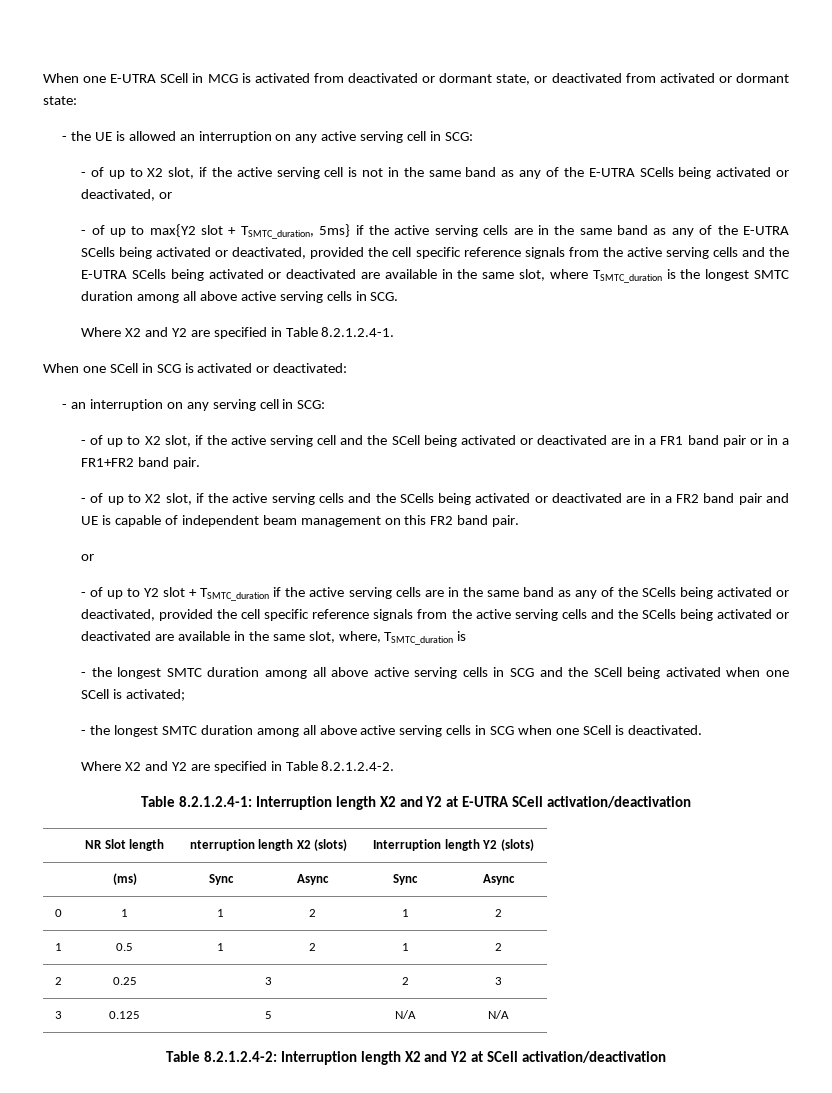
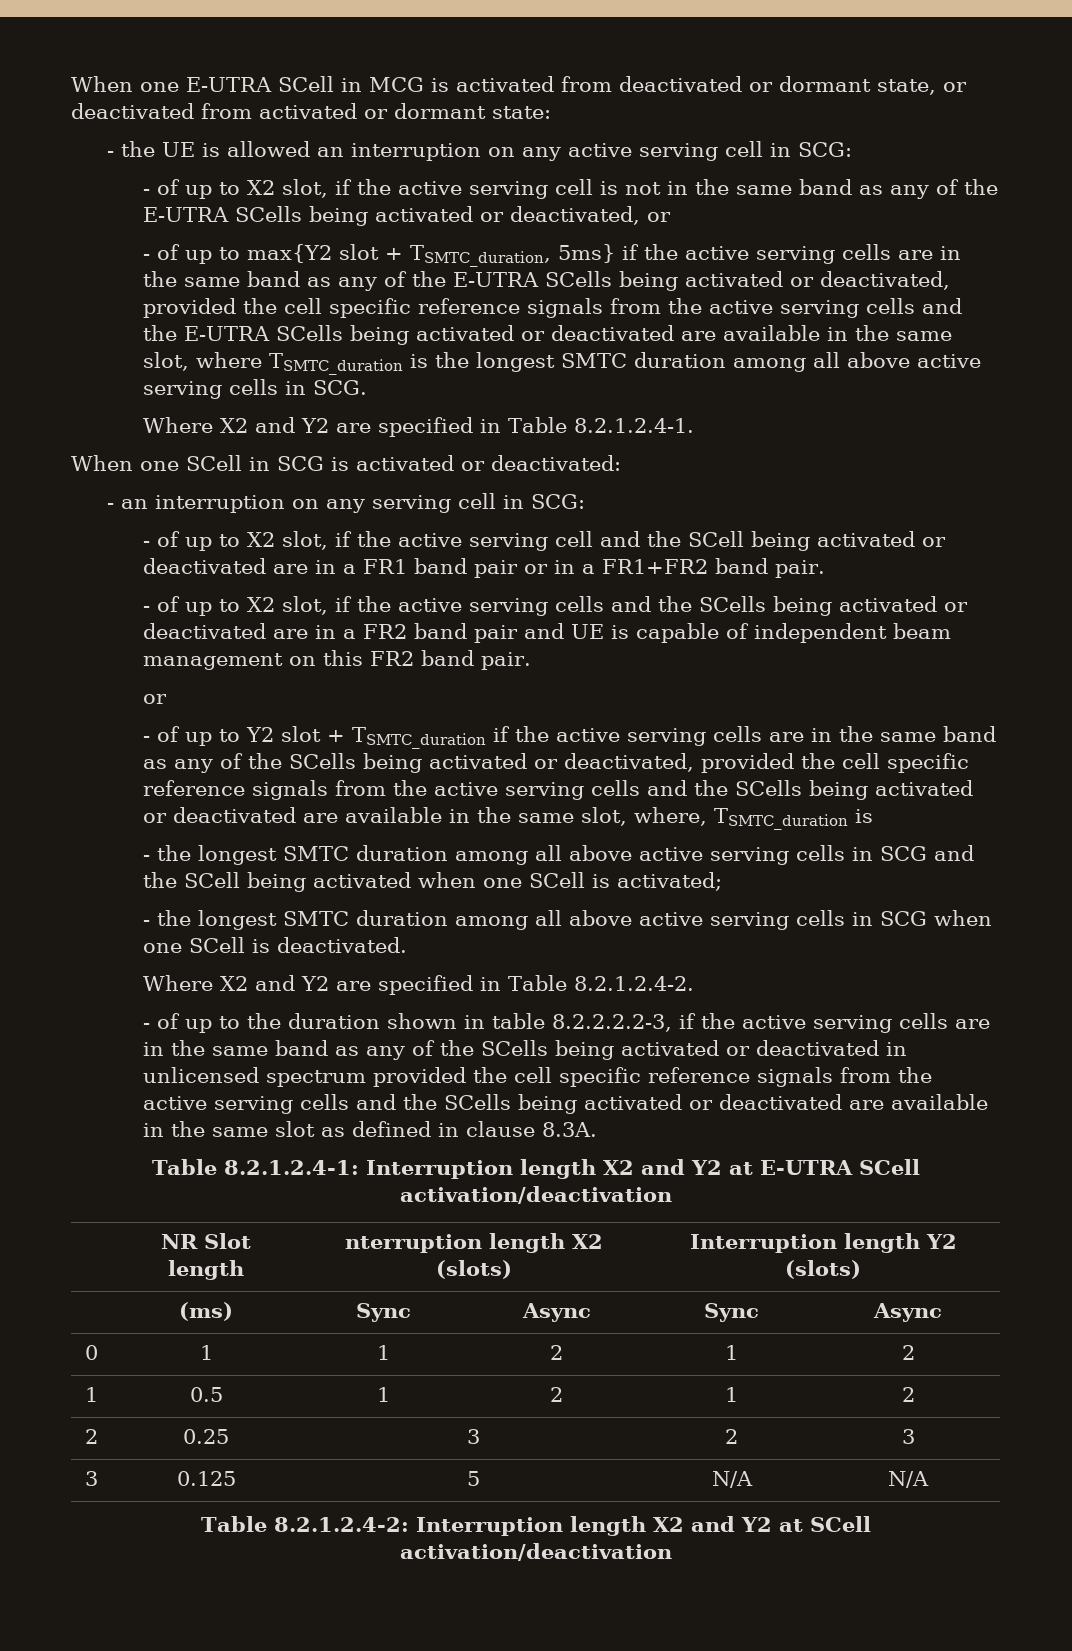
(395, 766) none -> [143,1013,991,1033] [143,1040,908,1060] [143,1067,933,1087] [143,1094,989,1114] [143,1121,598,1137] // - of up to the duration shown in table 8.2.2.2.2-3, if the active serving cells are in the same band as any of the SCells being activated or deactivated in unlicensed spectrum provided the cell specific reference signals from the active serving cells and the SCells being activated or deactivated are available in the same slot as defined in clause 8.3A.

